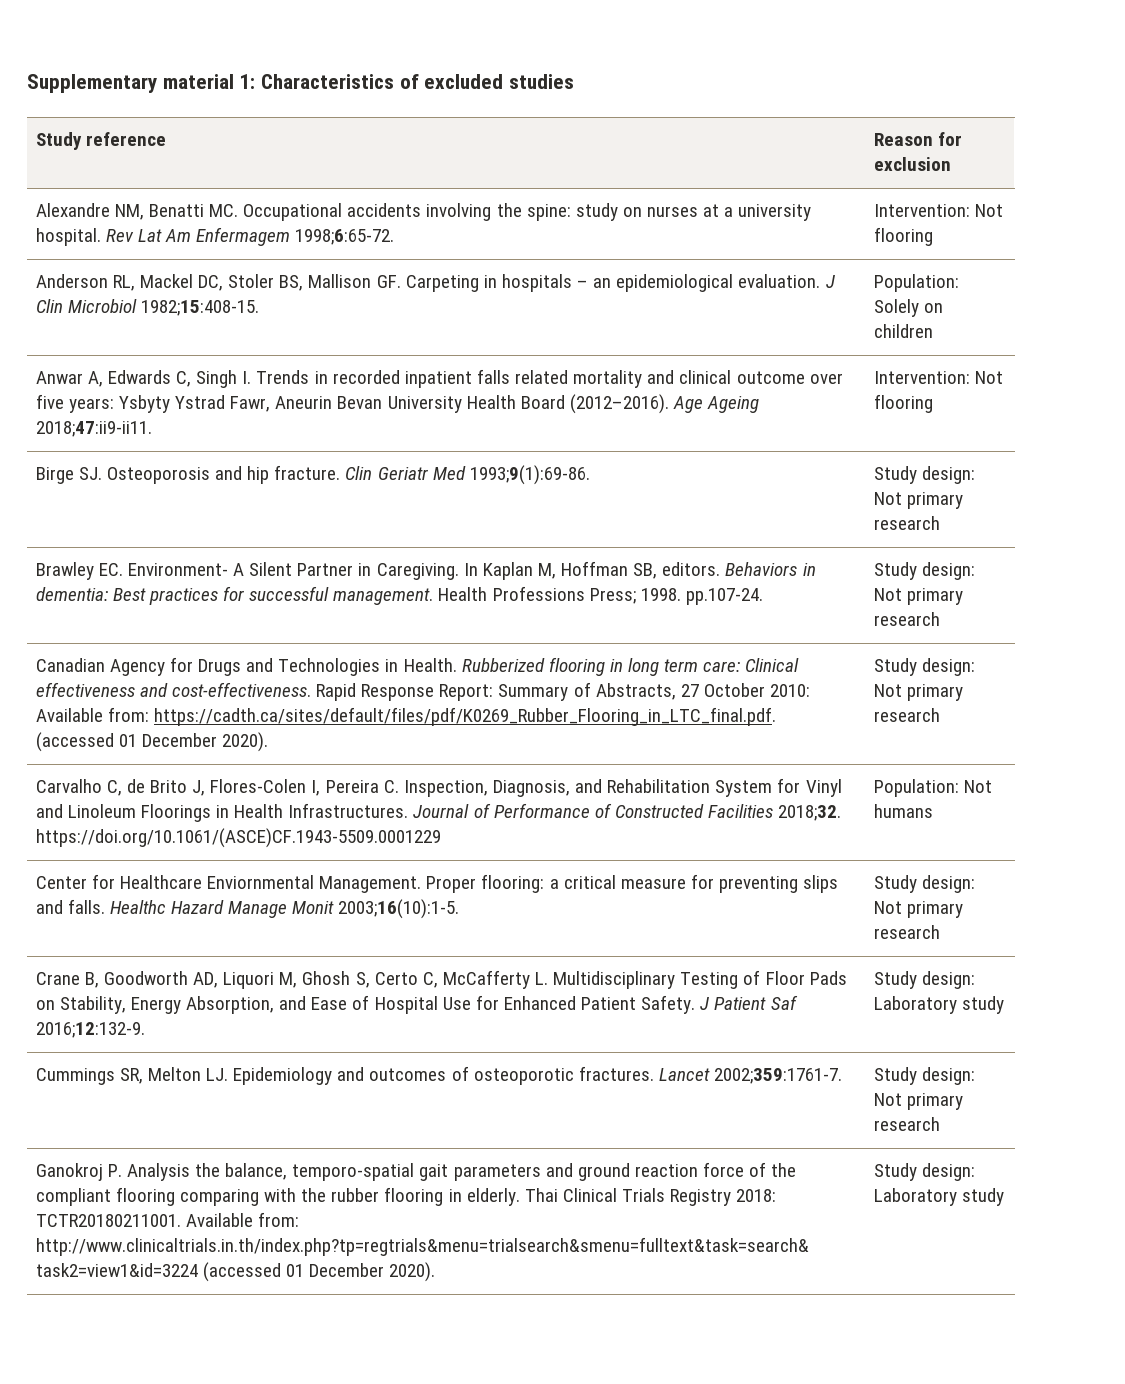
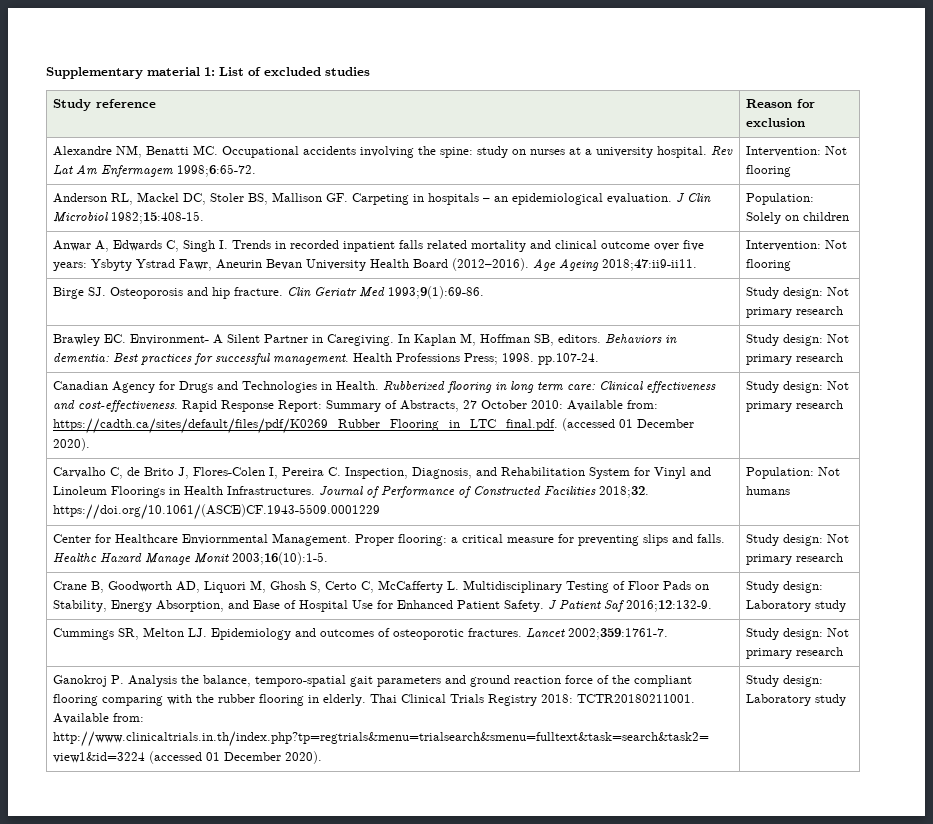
[261,74,395,89] Characteristics -> [219,67,244,76] List

